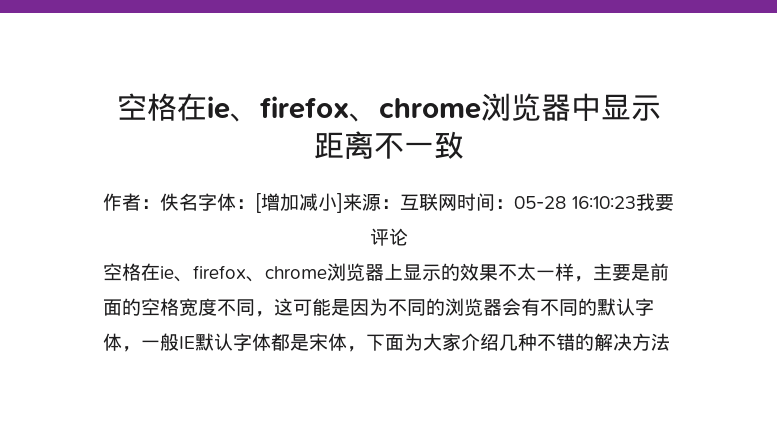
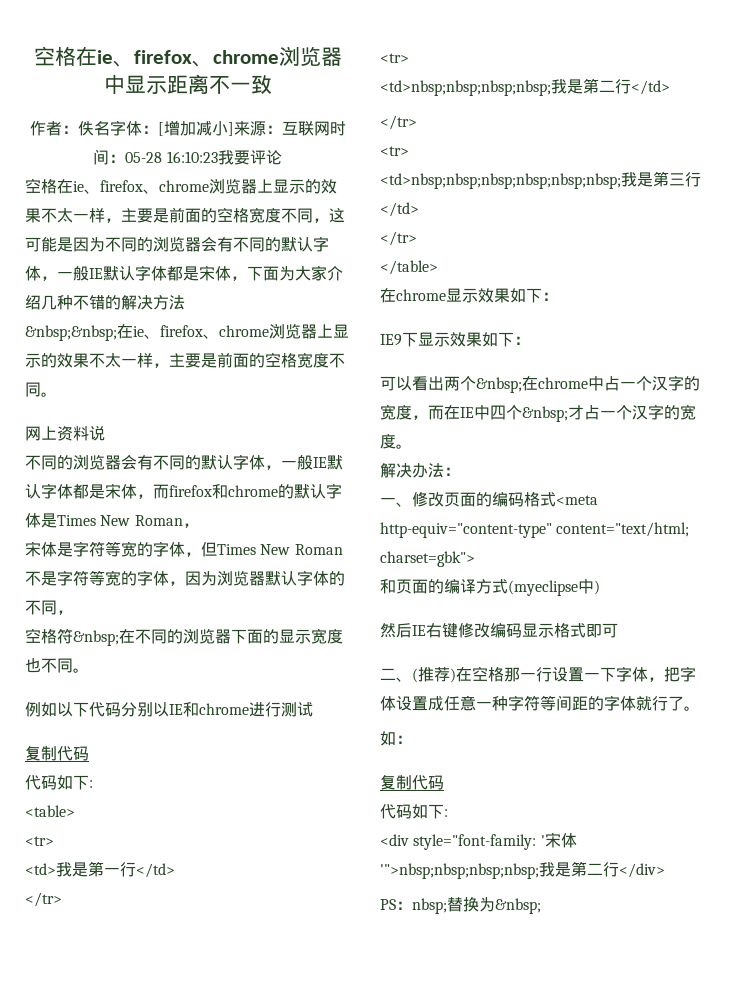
(670, 342) none -> [25,323,349,341] [25,352,345,368] [25,382,57,397] [25,425,105,441] [25,454,343,470] [25,483,342,499] [25,513,199,528] [25,541,343,557] [25,570,345,586] [25,600,73,615] [25,628,343,646] [25,658,89,673] [25,702,313,717] [25,746,89,761] [25,775,93,790] [25,805,75,817] [25,836,54,846] [25,861,175,878] [25,892,62,907] [380,53,409,63] [380,78,670,96] [380,115,417,130] [380,146,409,156] [380,171,701,189] [380,202,419,217] [380,231,417,246] [380,260,438,275] [380,288,558,303] [380,332,530,347] [380,375,700,393] [380,404,696,422] [380,434,412,449] [380,463,460,478] [380,491,598,507] [380,522,690,538] [380,551,475,567] [380,579,600,596] [380,622,618,638] [380,666,696,683] [380,695,700,711] [380,731,412,746] [380,775,444,790] [380,804,448,819] [380,832,577,850] [380,861,665,879] [380,897,541,914] // &nbsp;&nbsp;在ie、firefox、chrome浏览器上显示的效果不太一样，主要是前面的空格宽度不同。 // 网上资料说 // 不同的浏览器会有不同的默认字体，一般IE默认字体都是宋体，而firefox和chrome的默认字体是Times New Roman， // 宋体是字符等宽的字体，但Times New Roman不是字符等宽的字体，因为浏览器默认字体的不同， // 空格符&nbsp;在不同的浏览器下面的显示宽度也不同。 // 例如以下代码分别以IE和chrome进行测试 // 复制代码 // 代码如下: // <table> // <tr> // <td>我是第一行</td> // </tr> // <tr> // <td>nbsp;nbsp;nbsp;nbsp;我是第二行</td> // </tr> // <tr> // <td>nbsp;nbsp;nbsp;nbsp;nbsp;nbsp;我是第三行</td> // </tr> // </table> // 在chrome显示效果如下： // IE9下显示效果如下： // 可以看出两个&nbsp;在chrome中占一个汉字的宽度，而在IE中四个&nbsp;才占一个汉字的宽度。 // 解决办法： // 一、修改页面的编码格式<meta http-equiv="content-type" content="text/html; charset=gbk"> // 和页面的编译方式(myeclipse中) // 然后IE右键修改编码显示格式即可 // 二、(推荐)在空格那一行设置一下字体，把字体设置成任意一种字符等间距的字体就行了。 // 如： // 复制代码 // 代码如下: // <div style="font-family: '宋体'">nbsp;nbsp;nbsp;nbsp;我是第二行</div> // PS：nbsp;替换为&nbsp;

